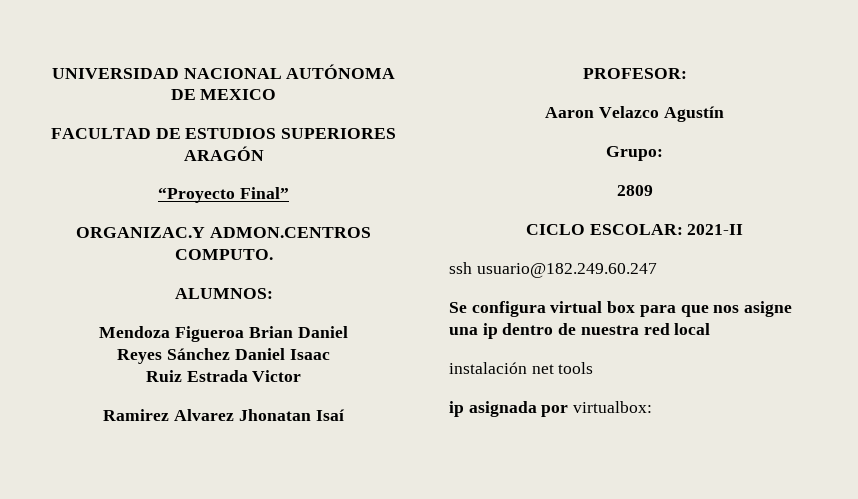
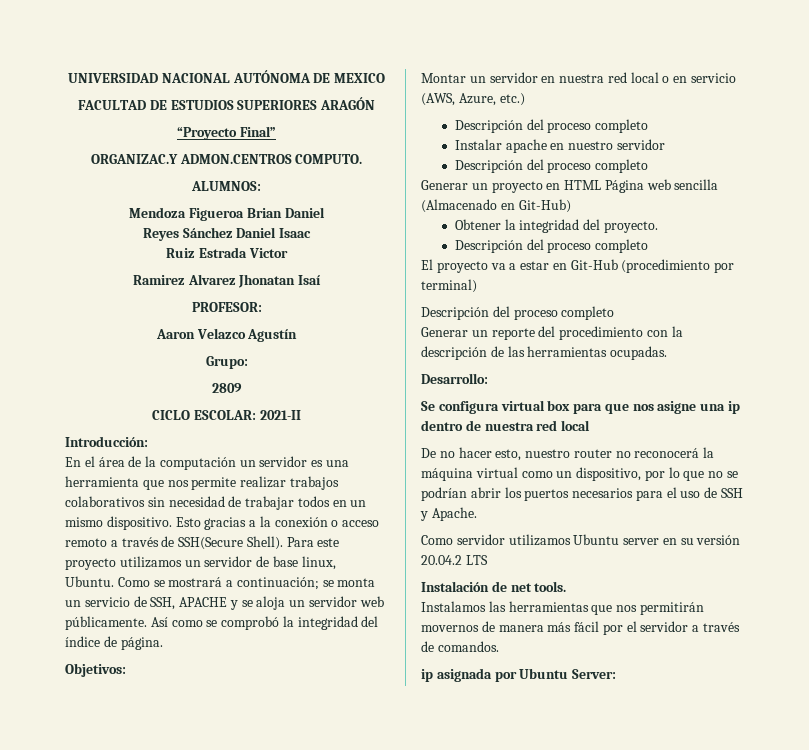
[449,262,657,278] ssh usuario@182.249.60.247 -> [65,436,148,447] [65,456,350,470] [65,476,339,490] [65,496,367,510] [65,516,380,530] [65,536,340,550] [65,556,336,570] [65,576,376,590] [65,596,384,610] [65,616,379,630] [65,636,163,650] [65,663,126,677] [421,72,737,83] [421,93,525,106] [454,119,649,133] [454,139,665,153] [454,159,649,173] [421,179,719,193] [421,199,571,213] [454,219,658,233] [454,239,649,253] [421,259,735,273] [421,279,477,293] [421,306,615,320] [421,326,683,340] [421,346,668,360] [421,373,488,384] Introducción: // En el área de la computación un servidor es una herramienta que nos permite realizar trabajos colaborativos sin necesidad de trabajar todos en un mismo dispositivo. Esto gracias a la conexión o acceso remoto a través de SSH(Secure Shell). Para este proyecto utilizamos un servidor de base linux, Ubuntu. Como se mostrará a continuación; se monta un servicio de SSH, APACHE y se aloja un servidor web públicamente. Así como se comprobó la integridad del índice de página. // Objetivos: // Montar un servidor en nuestra red local o en servicio (AWS, Azure, etc.) // Descripción del proceso completo // Instalar apache en nuestro servidor // Descripción del proceso completo // Generar un proyecto en HTML Página web sencilla (Almacenado en Git-Hub) // Obtener la integridad del proyecto. // Descripción del proceso completo // El proyecto va a estar en Git-Hub (procedimiento por terminal) // Descripción del proceso completo // Generar un reporte del procedimiento con la descripción de las herramientas ocupadas. // Desarrollo:
[449,362,594,374] instalación net tools -> [421,447,715,461] [421,467,739,481] [421,487,744,501] [420,507,477,521] [421,534,741,546] [421,555,488,565] [421,581,567,592] [421,601,704,615] [421,621,741,635] [421,641,499,652] De no hacer esto, nuestro router no reconocerá la máquina virtual como un dispositivo, por lo que no se podrían abrir los puertos necesarios para el uso de SSH y Apache. // Como servidor utilizamos Ubuntu server en su versión 20.04.2 LTS // Instalación de net tools. // Instalamos las herramientas que nos permitirán movernos de manera más fácil por el servidor a través de comandos.
[573,401,653,413] virtualbox: -> [519,668,617,679] Ubuntu Server:

